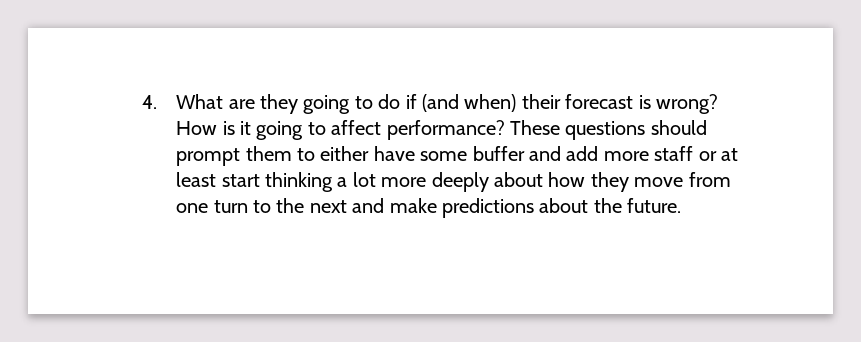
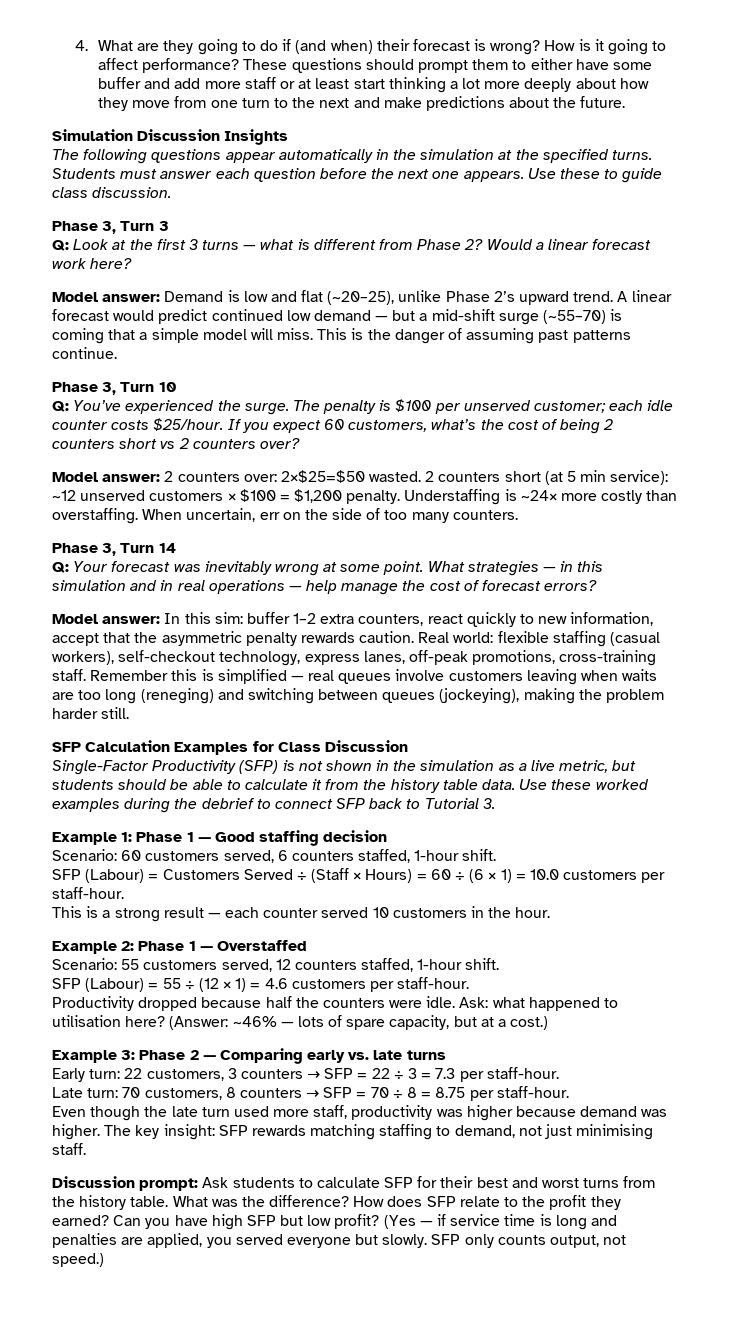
(682, 205) none -> [52,129,289,145] [52,149,653,164] [52,168,663,183] [52,187,172,198] [52,221,169,234] [52,239,652,251] [52,258,133,269] [52,290,672,305] [52,309,623,325] [52,328,631,344] [52,347,117,359] [52,382,176,395] [52,399,674,415] [52,418,614,434] [52,438,300,449] [52,470,669,485] [52,489,678,505] [52,508,518,524] [52,543,176,556] [52,561,604,576] [52,580,598,595] [52,612,654,627] [52,631,661,647] [52,650,657,666] [52,669,658,685] [52,688,665,704] [52,707,130,719] [52,740,408,755] [52,760,637,775] [52,779,649,793] [52,798,495,813] [52,830,388,846] [52,849,497,863] [52,868,666,883] [52,887,124,899] [52,906,551,922] [52,940,307,954] [52,958,500,972] [52,977,470,992] [52,996,619,1011] [52,1015,549,1030] [52,1048,446,1064] [52,1067,559,1082] [52,1086,569,1101] [52,1105,668,1121] [52,1124,654,1140] [52,1143,86,1155] [52,1176,656,1191] [52,1195,621,1210] [52,1214,617,1230] [52,1233,627,1248] [52,1253,104,1267] // Simulation Discussion Insights // The following questions appear automatically in the simulation at the specified turns. Students must answer each question before the next one appears. Use these to guide class discussion. // Phase 3, Turn 3 // Q: Look at the first 3 turns — what is different from Phase 2? Would a linear forecast work here? // Model answer: Demand is low and flat (~20–25), unlike Phase 2’s upward trend. A linear forecast would predict continued low demand — but a mid-shift surge (~55–70) is coming that a simple model will miss. This is the danger of assuming past patterns continue. // Phase 3, Turn 10 // Q: You’ve experienced the surge. The penalty is $100 per unserved customer; each idle counter costs $25/hour. If you expect 60 customers, what’s the cost of being 2 counters short vs 2 counters over? // Model answer: 2 counters over: 2×$25=$50 wasted. 2 counters short (at 5 min service): ~12 unserved customers × $100 = $1,200 penalty. Understaffing is ~24× more costly than overstaffing. When uncertain, err on the side of too many counters. // Phase 3, Turn 14 // Q: Your forecast was inevitably wrong at some point. What strategies — in this simulation and in real operations — help manage the cost of forecast errors? // Model answer: In this sim: buffer 1–2 extra counters, react quickly to new information, accept that the asymmetric penalty rewards caution. Real world: flexible staffing (casual workers), self-checkout technology, express lanes, off-peak promotions, cross-training staff. Remember this is simplified — real queues involve customers leaving when waits are too long (reneging) and switching between queues (jockeying), making the problem harder still. // SFP Calculation Examples for Class Discussion // Single-Factor Productivity (SFP) is not shown in the simulation as a live metric, but students should be able to calculate it from the history table data. Use these worked examples during the debrief to connect SFP back to Tutorial 3. // Example 1: Phase 1 — Good staffing decision // Scenario: 60 customers served, 6 counters staffed, 1-hour shift. // SFP (Labour) = Customers Served ÷ (Staff × Hours) = 60 ÷ (6 × 1) = 10.0 customers per staff-hour. // This is a strong result — each counter served 10 customers in the hour. // Example 2: Phase 1 — Overstaffed // Scenario: 55 customers served, 12 counters staffed, 1-hour shift. // SFP (Labour) = 55 ÷ (12 × 1) = 4.6 customers per staff-hour. // Productivity dropped because half the counters were idle. Ask: what happened to utilisation here? (Answer: ~46% — lots of spare capacity, but at a cost.) // Example 3: Phase 2 — Comparing early vs. late turns // Early turn: 22 customers, 3 counters → SFP = 22 ÷ 3 = 7.3 per staff-hour. // Late turn: 70 customers, 8 counters → SFP = 70 ÷ 8 = 8.75 per staff-hour. // Even though the late turn used more staff, productivity was higher because demand was higher. The key insight: SFP rewards matching staffing to demand, not just minimising staff. // Discussion prompt: Ask students to calculate SFP for their best and worst turns from the history table. What was the difference? How does SFP relate to the profit they earned? Can you have high SFP but low profit? (Yes — if service time is long and penalties are applied, you served everyone but slowly. SFP only counts output, not speed.)

